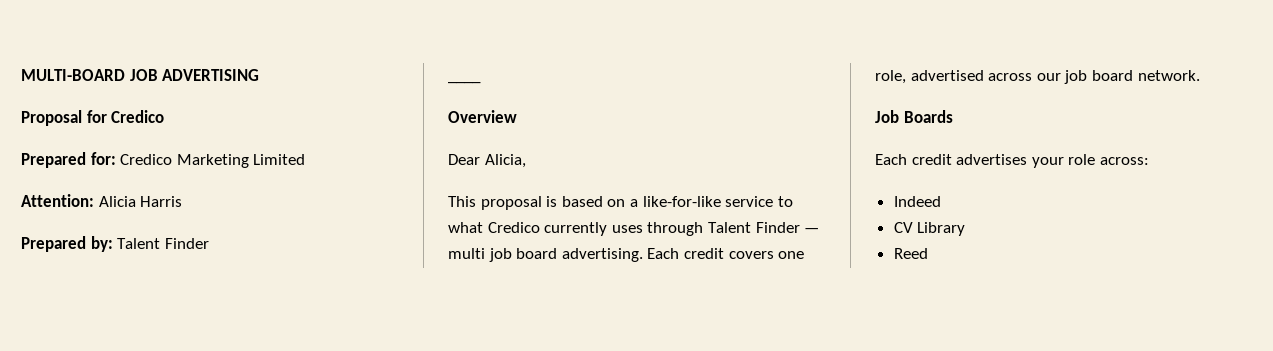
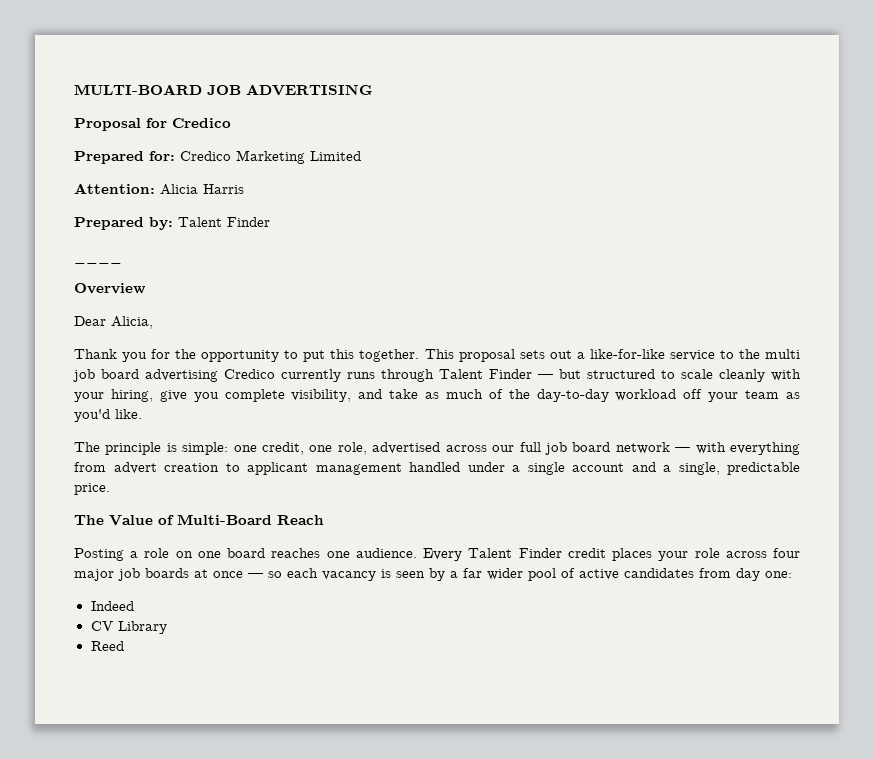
[448,196,793,210] [448,222,483,233] This proposal is based on a like-for-like service to what -> [74,349,800,362] [73,369,218,382] Thank you for the opportunity to put this together. This proposal sets out a like-for-like service to the multi job board advertising
[611,225,643,233] uses -> [347,372,375,379] runs
[448,248,774,262] multi job board advertising. Each credit covers -> [559,369,801,382] [74,389,800,402] [74,409,142,422] [74,442,305,455] but structured to scale cleanly with your hiring, give you complete visibility, and take as much of the day-to-day workload off your team as you'd like. // The principle is simple: one credit,
[1064,70,1200,84] [875,110,953,123] [875,154,1149,168] job board network. // Job Boards // Each credit advertises your role across: -> [519,442,800,455] [74,462,800,475] [74,483,110,495] [74,514,324,526] [74,548,801,561] [74,568,792,581] full job board network — with everything from advert creation to applicant management handled under a single account and a single, predictable price. // The Value of Multi-Board Reach // Posting a role on one board reaches one audience. Every Talent Finder credit places your role across four major job boards at once — so each vacancy is seen by a far wider pool of active candidates from day one:

